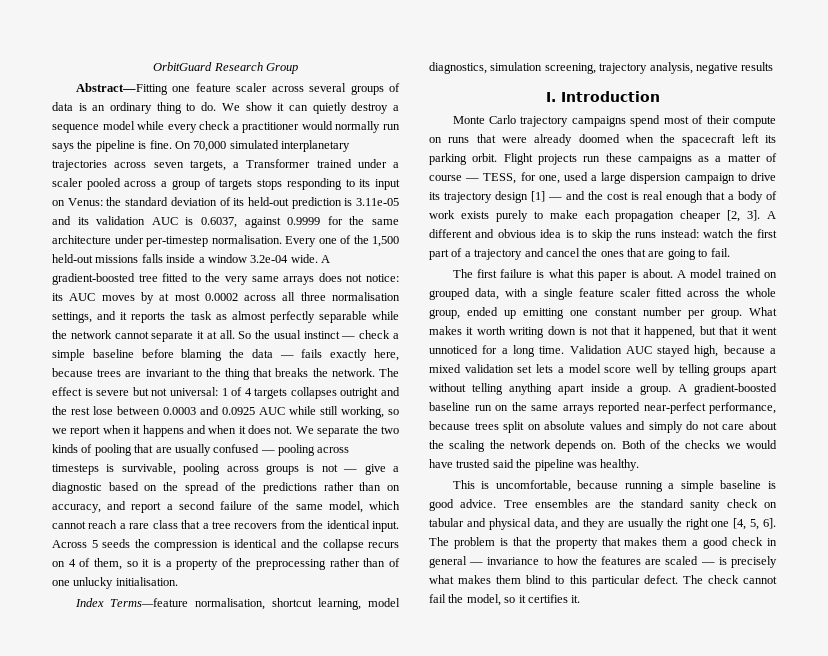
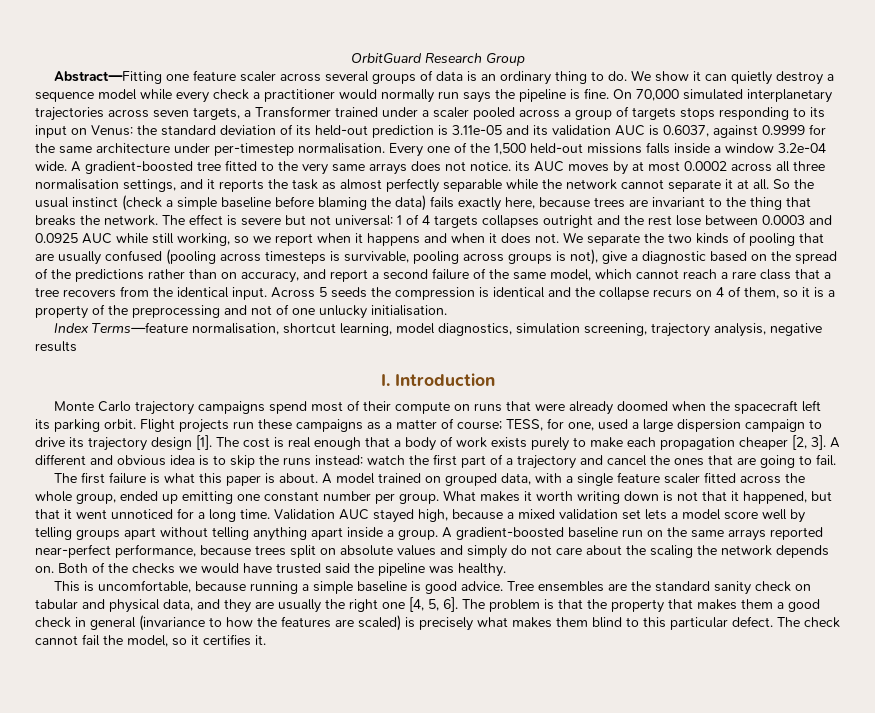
[366,274,399,282] notice: -> [470,161,511,171] notice.
[341,330,391,339] — check -> [122,195,162,211] (check
[251,349,294,358] data — -> [395,195,426,211] data)
[260,444,315,456] — pooling -> [166,249,216,265] (pooling
[321,464,358,472] not — -> [570,249,598,265] not),
[329,558,386,567] rather than -> [224,305,272,315] and not
[429,175,480,181] course — -> [457,421,502,430] course;
[531,191,603,202] [1] — and the -> [196,435,239,450] [1]. The
[469,557,540,565] — invariance -> [139,615,205,631] (invariance
[665,556,715,565] scaled — -> [358,615,401,631] scaled)

